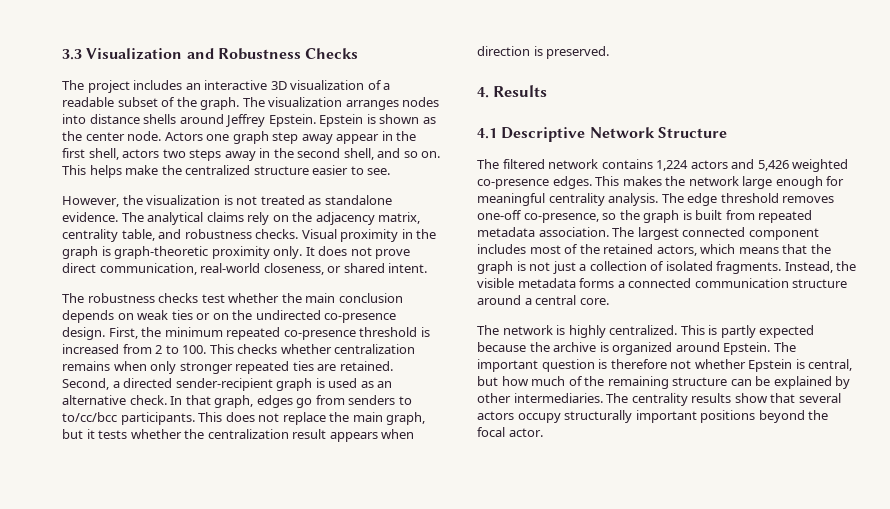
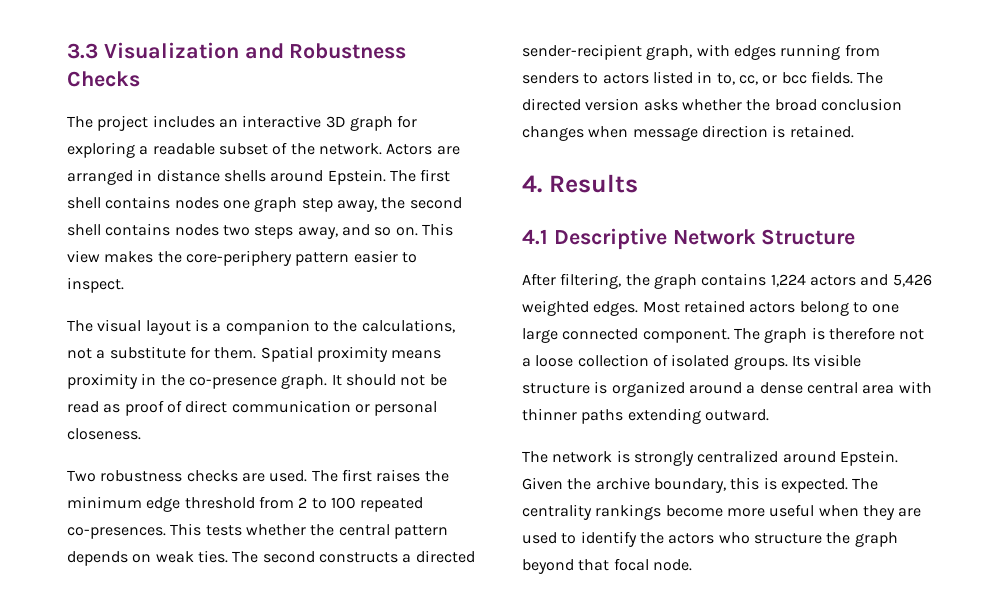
[290,80,382,90] visualization of -> [349,115,418,131] [67,142,135,158] graph for exploring
[200,97,440,110] [62,114,436,127] [62,131,417,144] [62,148,441,161] [62,165,391,178] [62,195,392,207] [62,212,421,225] [62,229,437,242] [62,246,411,259] [62,263,428,275] [62,293,403,303] [62,310,397,323] [62,327,430,340] [62,344,416,354] [62,361,393,374] [62,378,393,391] [62,395,412,408] [62,412,426,425] [62,429,415,442] graph. The visualization arranges nodes into distance shells around Jeffrey Epstein. Epstein is shown as the center node. Actors one graph step away appear in the first shell, actors two steps away in the second shell, and so on. This helps make the centralized structure easier to see. // However, the visualization is not treated as standalone evidence. The analytical claims rely on the adjacency matrix, centrality table, and robustness checks. Visual proximity in the graph is graph-theoretic proximity only. It does not prove direct communication, real-world closeness, or shared intent. // The robustness checks test whether the main conclusion depends on weak ties or on the undirected co-presence design. First, the minimum repeated co-presence threshold is increased from 2 to 100. This checks whether centralization remains when only stronger repeated ties are retained. Second, a directed sender-recipient graph is used as an alternative check. In that graph, edges go from senders to to/cc/bcc participants. This does not replace the main graph, but it tests whether the centralization result appears when -> [318,143,460,155] [67,169,451,185] [67,196,462,212] [67,223,453,239] [67,250,417,266] [67,277,124,293] [67,319,455,335] [67,346,442,362] [67,373,447,389] [67,400,438,416] [67,428,141,440] [67,469,449,482] [67,496,424,512] [67,523,448,539] [67,550,475,566] [522,44,880,60] [522,71,884,85] [522,98,902,111] [522,126,698,141] network. Actors are arranged in distance shells around Epstein. The first shell contains nodes one graph step away, the second shell contains nodes two steps away, and so on. This view makes the core-periphery pattern easier to inspect. // The visual layout is a companion to the calculations, not a substitute for them. Spatial proximity means proximity in the co-presence graph. It should not be read as proof of direct communication or personal closeness. // Two robustness checks are used. The first raises the minimum edge threshold from 2 to 100 repeated co-presences. This tests whether the central pattern depends on weak ties. The second constructs a directed sender-recipient graph, with edges running from senders to actors listed in to, cc, or bcc fields. The directed version asks whether the broad conclusion changes when message
[546,46,610,59] preserved. -> [789,125,854,138] retained.
[477,159,599,169] The filtered network -> [522,273,697,289] After filtering, the graph
[477,176,845,189] [477,193,835,206] [477,210,813,223] [477,227,819,240] [477,244,831,256] [477,261,857,274] [477,278,848,288] [477,295,609,305] [477,325,815,338] [477,342,796,355] [477,359,853,372] [477,376,851,389] [477,393,841,406] [477,410,829,423] [477,427,543,437] co-presence edges. This makes the network large enough for meaningful centrality analysis. The edge threshold removes one-off co-presence, so the graph is built from repeated metadata association. The largest connected component includes most of the retained actors, which means that the graph is not just a collection of isolated fragments. Instead, the visible metadata forms a connected communication structure around a central core. // The network is highly centralized. This is partly expected because the archive is organized around Epstein. The important question is therefore not whether Epstein is central, but how much of the remaining structure can be explained by other intermediaries. The centrality results show that several actors occupy structurally important positions beyond the focal actor. -> [593,300,900,316] [522,327,925,343] [522,354,862,370] [522,381,932,397] [522,408,769,424] [522,450,898,466] [522,477,879,493] [522,504,922,520] [522,531,898,547] [522,558,692,574] edges. Most retained actors belong to one large connected component. The graph is therefore not a loose collection of isolated groups. Its visible structure is organized around a dense central area with thinner paths extending outward. // The network is strongly centralized around Epstein. Given the archive boundary, this is expected. The centrality rankings become more useful when they are used to identify the actors who structure the graph beyond that focal node.

